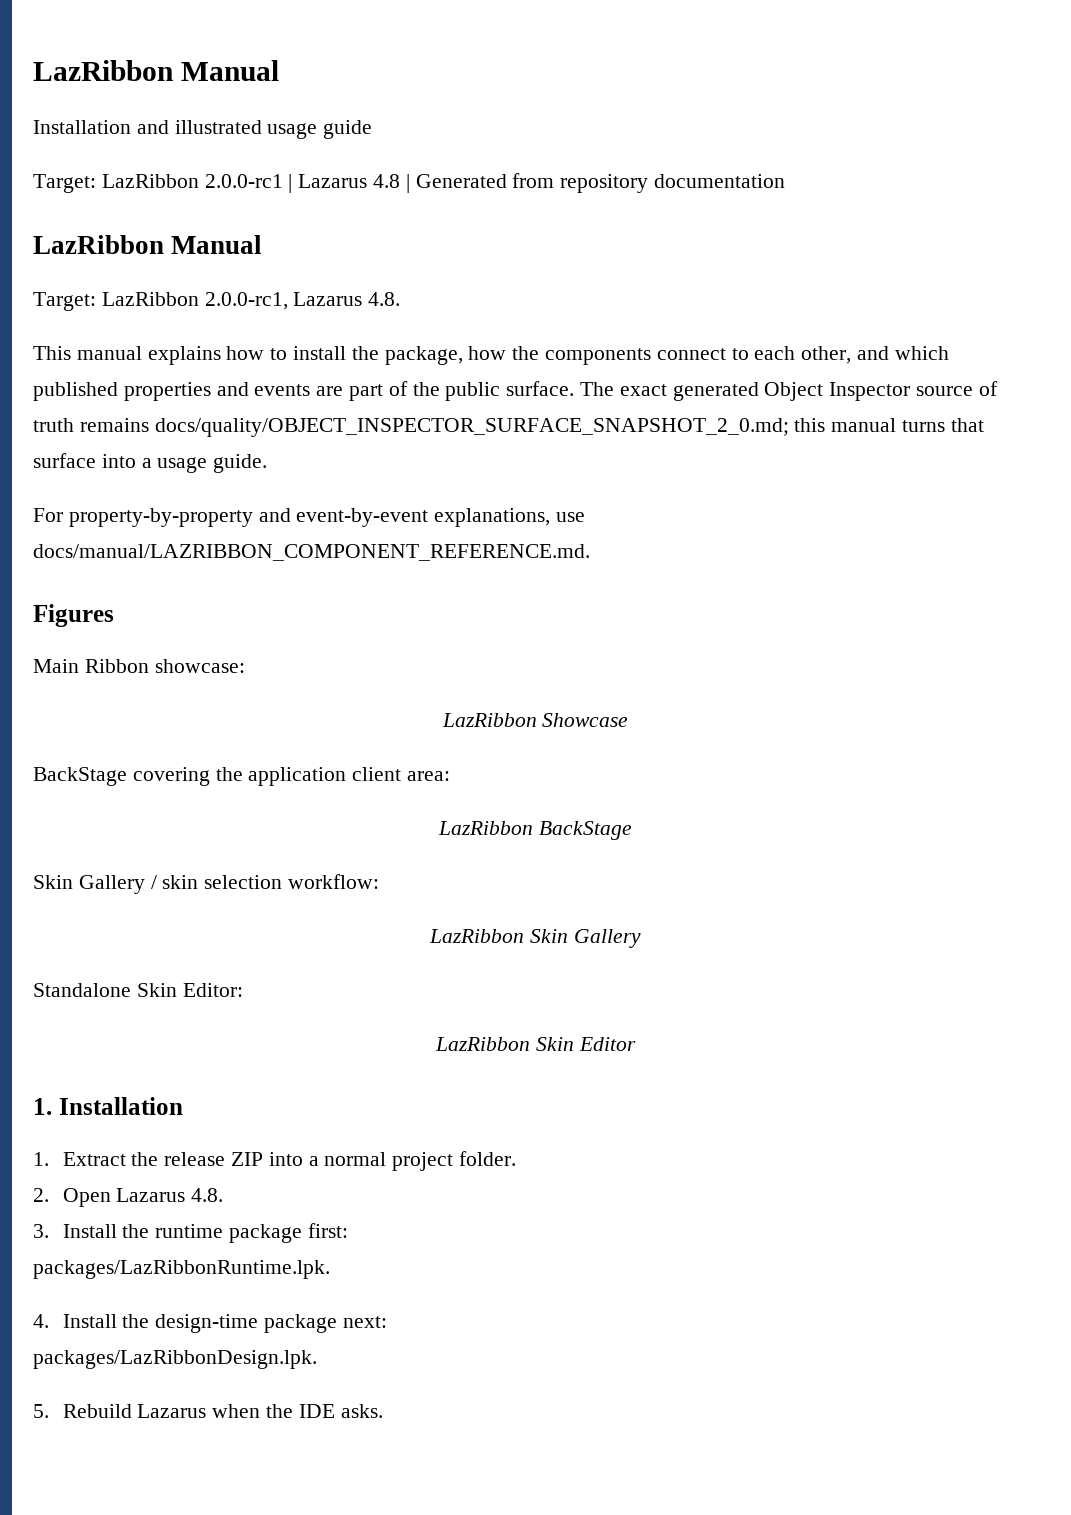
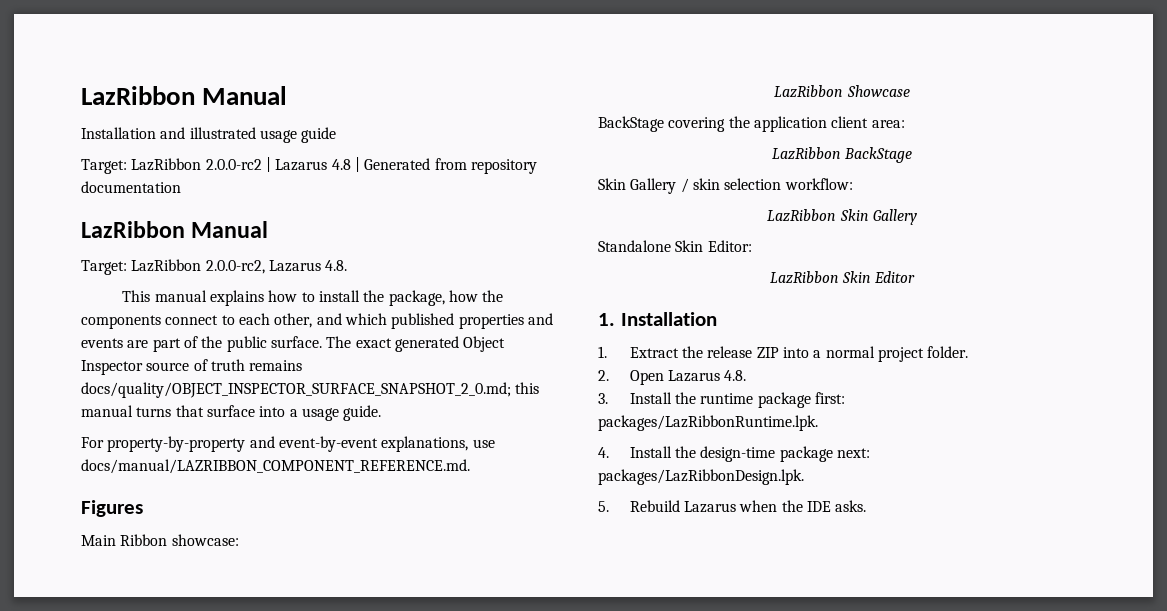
[204,174,283,188] 2.0.0-rc1 -> [205,159,262,170] 2.0.0-rc2
[204,292,288,310] 2.0.0-rc1, -> [205,260,265,274] 2.0.0-rc2,

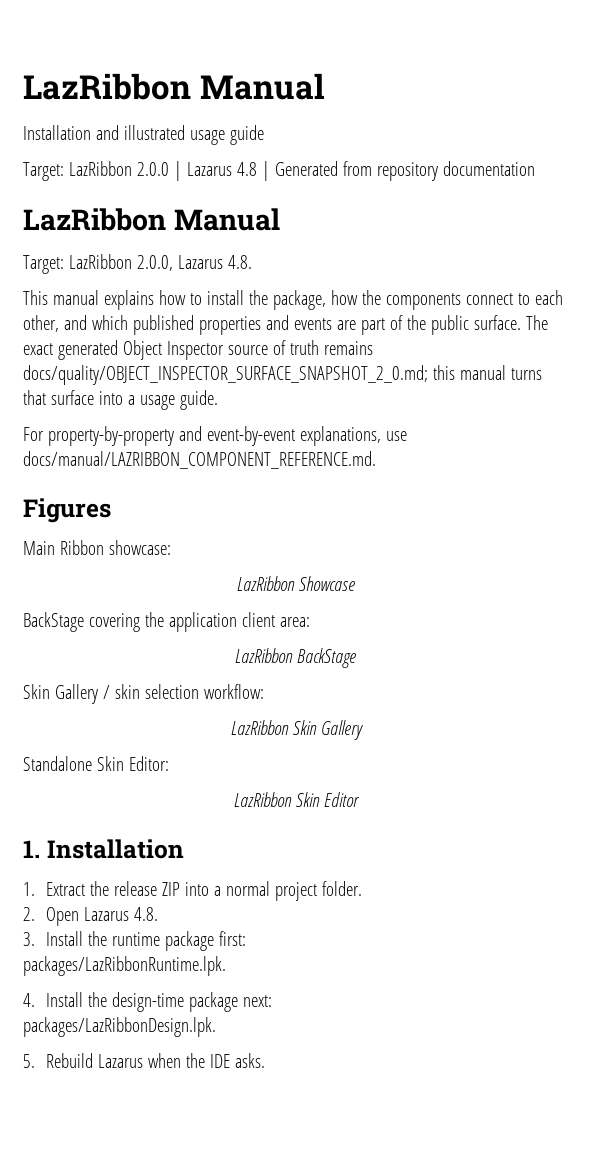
[205,159,262,170] 2.0.0-rc2 -> [136,162,169,176] 2.0.0
[205,260,265,274] 2.0.0-rc2, -> [136,255,173,271] 2.0.0,

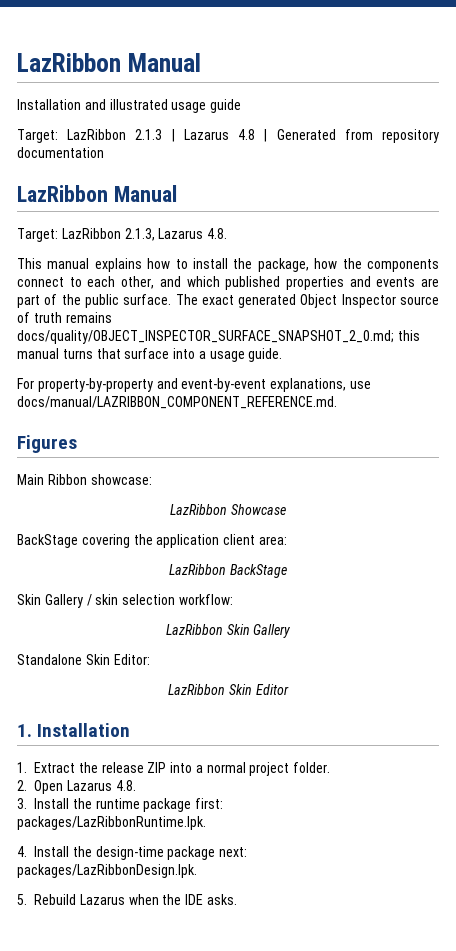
[136,162,169,176] 2.0.0 -> [135,129,163,140] 2.1.3
[136,255,173,271] 2.0.0, -> [124,228,155,241] 2.1.3,

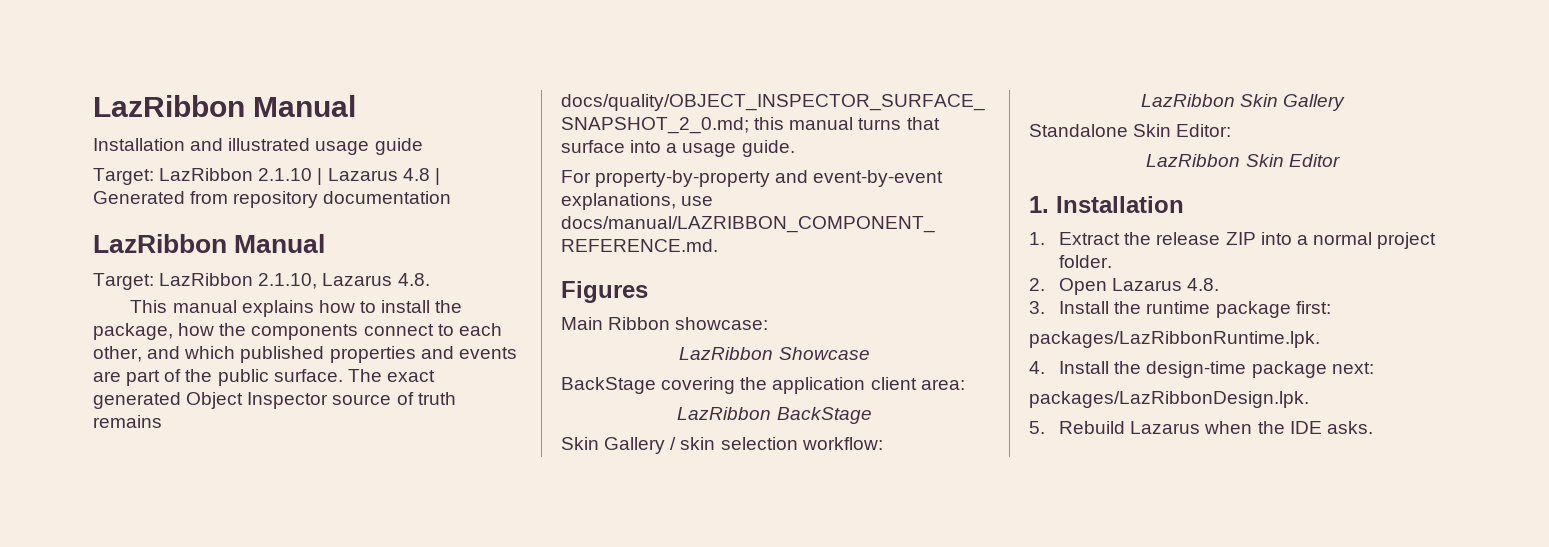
[135,129,163,140] 2.1.3 -> [258,168,313,181] 2.1.10
[124,228,155,241] 2.1.3, -> [258,273,318,289] 2.1.10,

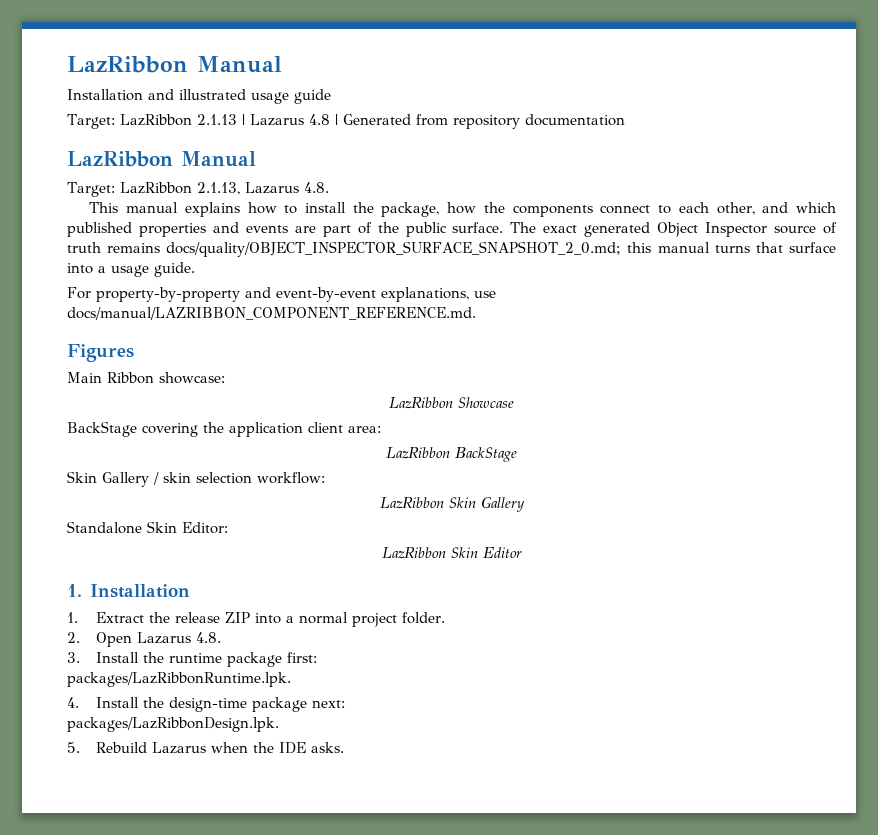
[258,168,313,181] 2.1.10 -> [196,114,237,125] 2.1.13
[258,273,318,289] 2.1.10, -> [196,182,240,195] 2.1.13,

